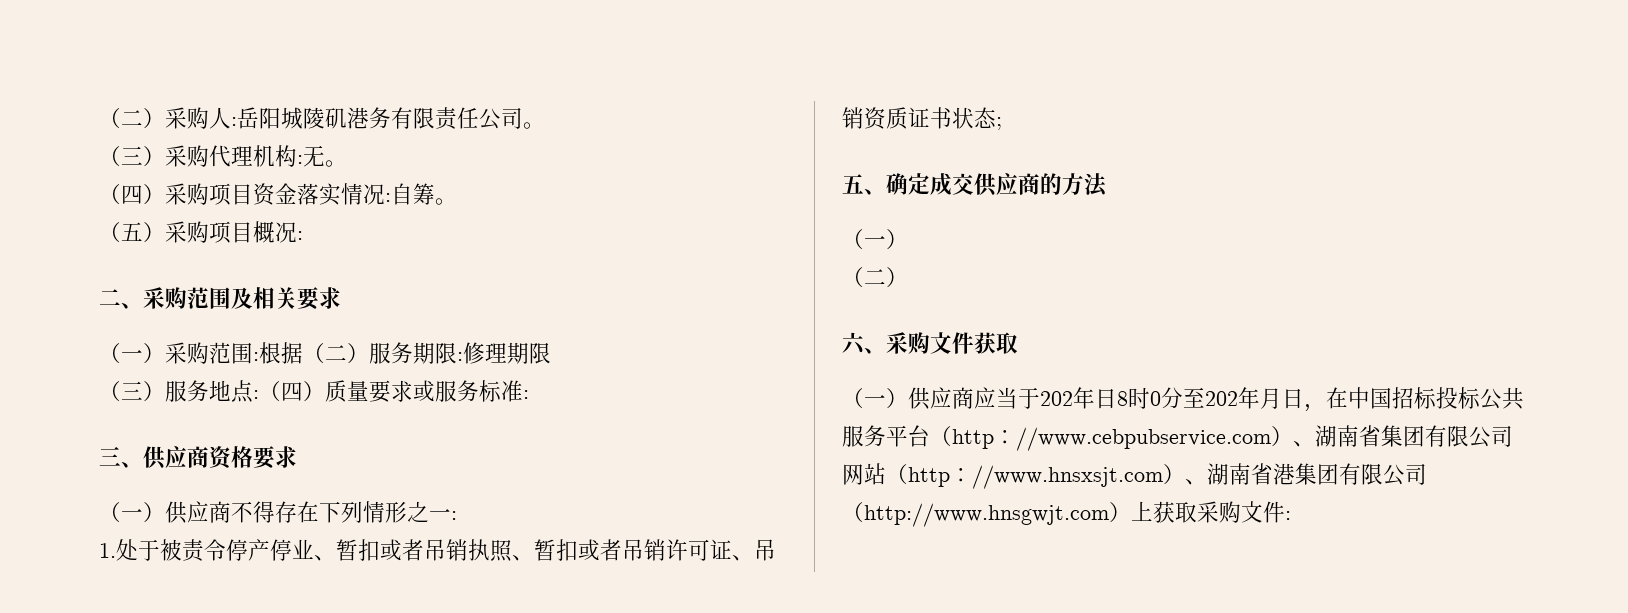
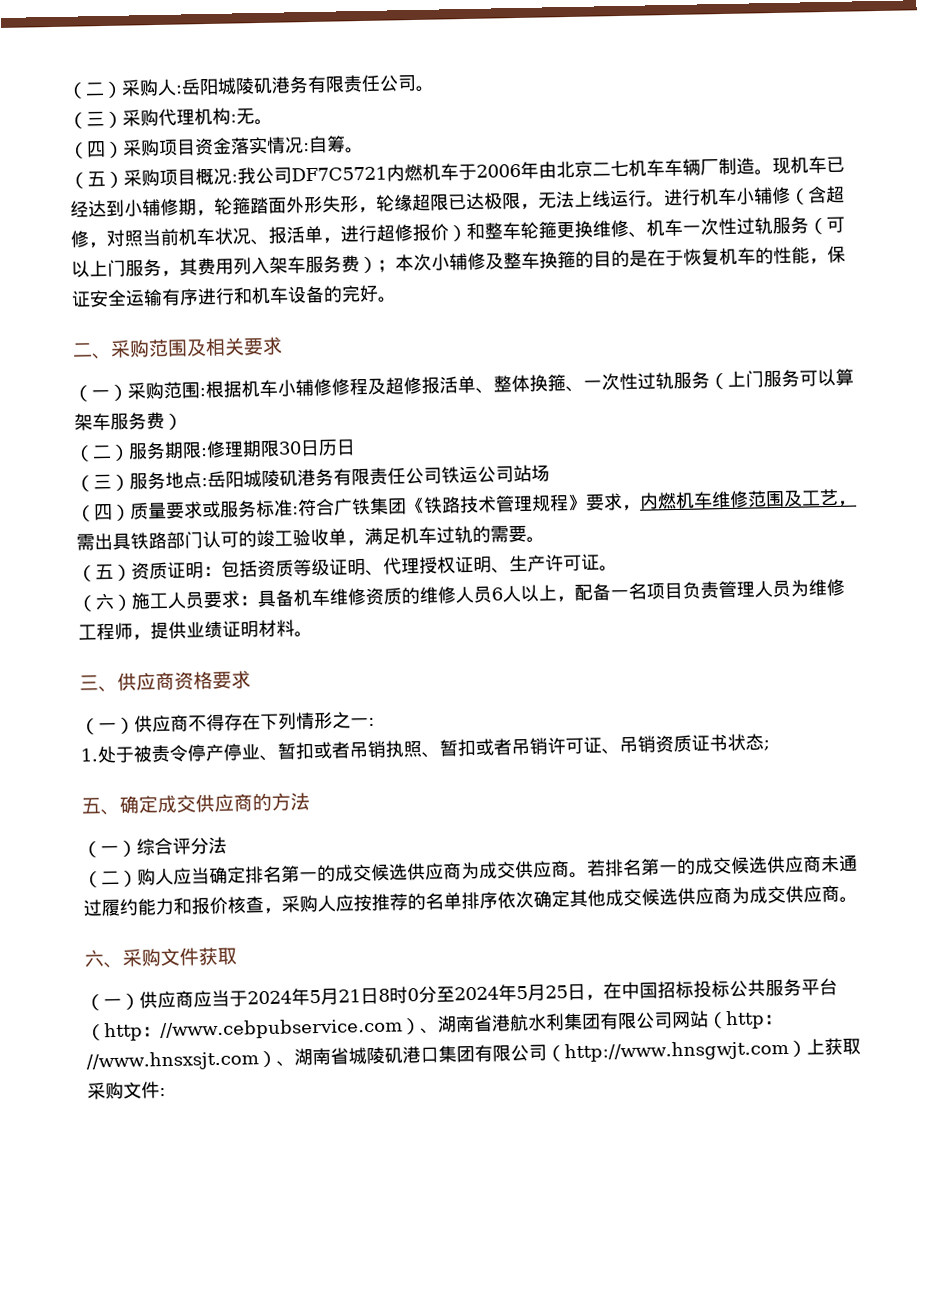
(303, 235) none -> [237,156,845,185] [70,185,845,218] [70,216,845,249] [71,245,846,278] [71,284,397,308] 我公司DF7C5721内燃机车于2006年由北京二七机车车辆厂制造。现机车已经达到小辅修期，轮箍踏面外形失形，轮缘超限已达极限，无法上线运行。进行机车小辅修（含超修，对照当前机车状况、报活单，进行超修报价）和整车轮箍更换维修、机车一次性过轨服务（可以上门服务，其费用列入架车服务费）；本次小辅修及整车换箍的目的是在于恢复机车的性能，保证安全运输有序进行和机车设备的完好。
(303, 353) none -> [241,368,854,398] [74,411,183,431] 机车小辅修修程及超修报活单、整体换箍、一次性过轨服务（上门服务可以算架车服务费） //
(551, 353) none -> [278,439,356,457] 30日历日
(259, 394) none -> [207,464,550,489] 岳阳城陵矶港务有限责任公司铁运公司站场 //
(529, 394) none -> [297,488,857,517] [76,524,545,551] [77,553,618,582] [77,578,845,612] [78,619,313,641] 符合广铁集团《铁路技术管理规程》要求，内燃机车维修范围及工艺，需出具铁路部门认可的竣工验收单，满足机车过轨的需要。 // （五）资质证明：包括资质等级证明、代理授权证明、生产许可证。 // （六）施工人员要求：具备机车维修资质的维修人员6人以上，配备一名项目负责管理人员为维修工程师，提供业绩证明材料。
[842,267,908,288] // （二） -> [136,836,227,856] [83,854,858,888] [83,884,858,917] 综合评分法 // （二）购人应当确定排名第一的成交候选供应商为成交供应商。若排名第一的成交候选供应商未通过履约能力和报价核查，采购人应按推荐的名单排序依次确定其他成交候选供应商为成交供应商。
[1040,387,1282,409] 202年日8时0分至202年月 -> [247,983,568,1006] 2024年5月21日8时0分至2024年5月25
(1381, 436) none -> [490,1013,565,1032] 港航水利
[1273,463,1295,485] 港 -> [347,1046,439,1065] 城陵矶港口

